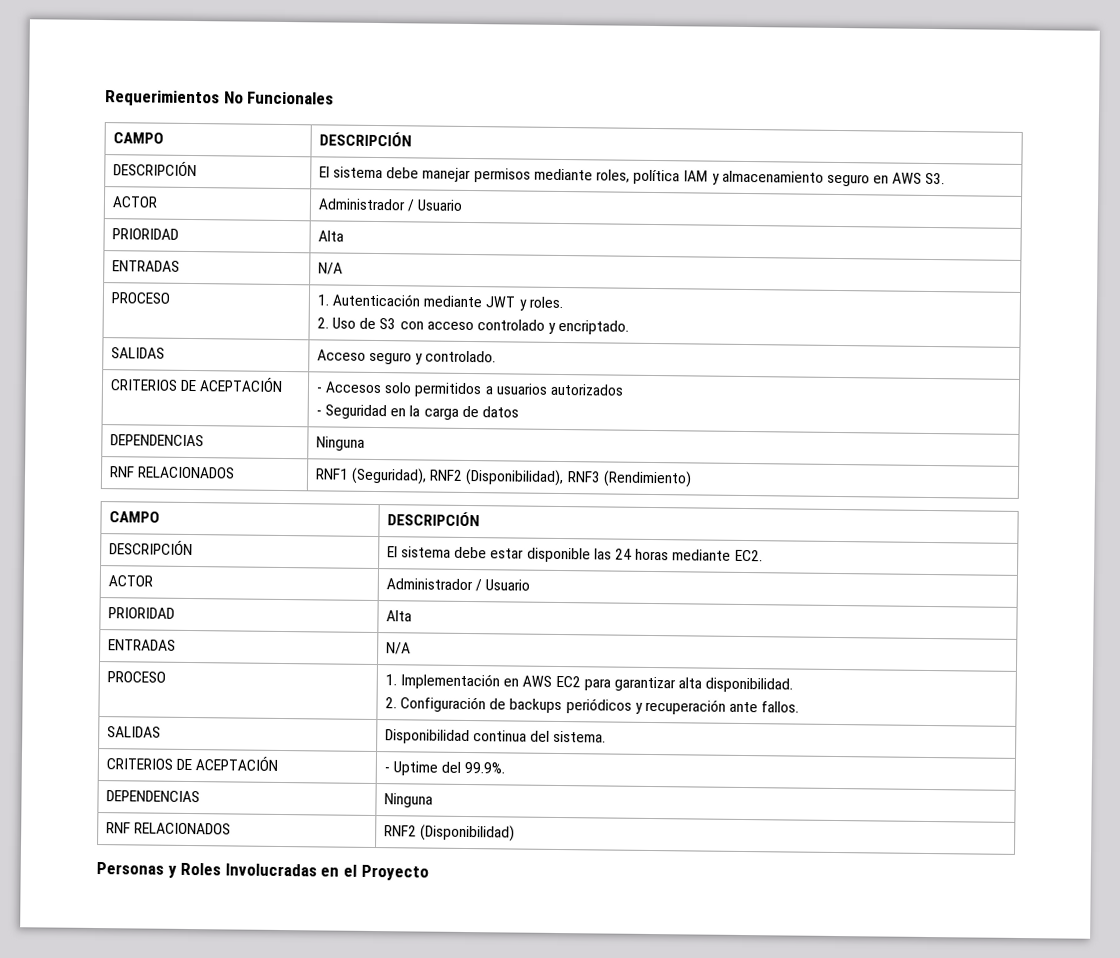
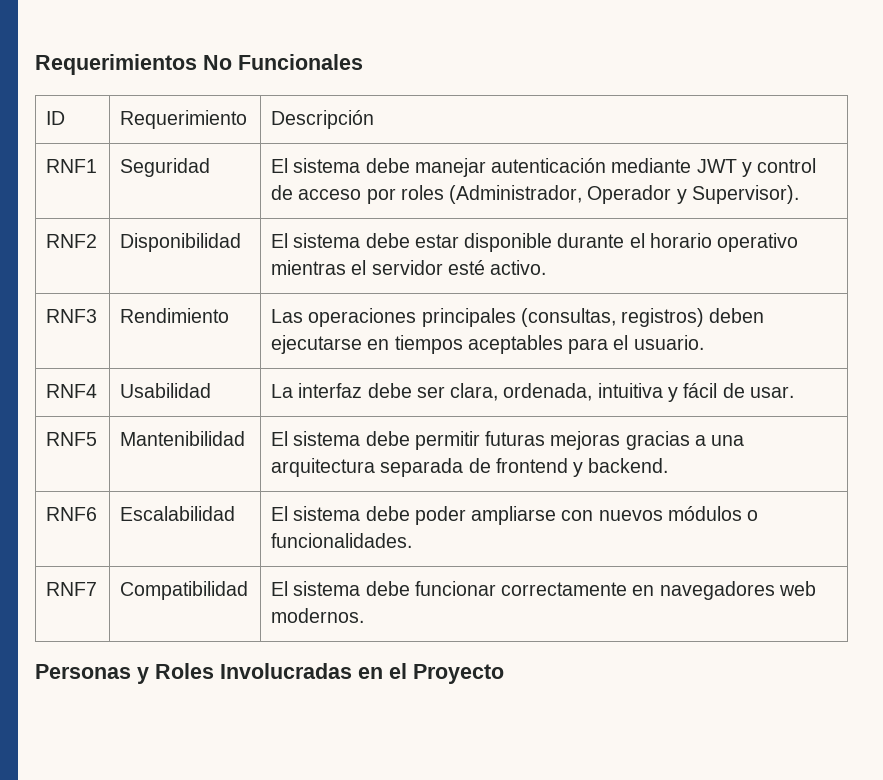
[112,132,164,144] [318,131,412,147] [112,161,197,177] CAMPO | DESCRIPCIÓN // DESCRIPCIÓN -> [46,111,66,125] [120,110,248,129] [271,110,375,129] [46,159,98,173] [120,158,211,177] ID | Requerimiento | Descripción // RNF1 | Seguridad
[473,168,946,187] [111,196,158,208] [317,198,464,212] [111,228,179,240] [317,230,344,242] [111,260,180,272] [317,262,343,275] [110,292,170,304] [316,293,563,311] [316,317,630,335] [110,347,165,359] [316,349,497,365] [109,377,284,392] [315,381,624,398] [315,404,519,420] [109,434,204,447] [315,436,365,451] [108,466,236,479] [314,467,692,488] [108,511,160,523] [386,511,480,527] [108,540,193,556] permisos mediante roles, política IAM y almacenamiento seguro en AWS S3. // ACTOR | Administrador / Usuario // PRIORIDAD | Alta // ENTRADAS | N/A // PROCESO | 1. Autenticación mediante JWT y roles. // 2. Uso de S3 con acceso controlado y encriptado. // SALIDAS | Acceso seguro y controlado. // CRITERIOS DE ACEPTACIÓN | - Accesos solo permitidos a usuarios autorizados // - Seguridad en la carga de datos // DEPENDENCIAS | Ninguna // RNF RELACIONADOS | RNF1 (Seguridad), RNF2 (Disponibilidad), RNF3 (Rendimiento) // CAMPO | DESCRIPCIÓN // DESCRIPCIÓN -> [491,158,817,177] [271,185,799,204] [46,234,98,248] [120,233,242,252] autenticación mediante JWT y control de acceso por roles (Administrador, Operador y Supervisor). // RNF2 | Disponibilidad
[593,548,763,562] [107,575,153,587] [385,578,531,592] [107,607,175,619] [385,610,412,622] [107,639,176,651] [385,642,411,655] [106,671,166,683] [384,673,794,693] [384,696,800,715] [106,726,161,738] [384,729,607,745] [105,756,279,771] [383,761,506,776] [105,790,200,803] [383,793,433,808] [105,822,232,835] [383,824,516,842] las 24 horas mediante EC2. // ACTOR | Administrador / Usuario // PRIORIDAD | Alta // ENTRADAS | N/A // PROCESO | 1. Implementación en AWS EC2 para garantizar alta disponibilidad. // 2. Configuración de backups periódicos y recuperación ante fallos. // SALIDAS | Disponibilidad continua del sistema. // CRITERIOS DE ACEPTACIÓN | - Uptime del 99.9%. // DEPENDENCIAS | Ninguna // RNF RELACIONADOS | RNF2 (Disponibilidad) -> [557,233,799,252] [271,260,547,275] [46,309,98,323] [120,308,230,323] [271,308,765,327] [271,335,704,354] [46,384,98,398] [120,383,212,398] [271,383,794,402] [46,432,98,446] [120,431,246,446] [271,431,745,450] [271,458,669,477] [46,507,98,521] [120,506,236,521] [271,506,759,525] [271,533,413,548] [46,582,98,596] [120,581,249,600] [271,581,816,600] [271,608,365,623] durante el horario operativo mientras el servidor esté activo. // RNF3 | Rendimiento | Las operaciones principales (consultas, registros) deben ejecutarse en tiempos aceptables para el usuario. // RNF4 | Usabilidad | La interfaz debe ser clara, ordenada, intuitiva y fácil de usar. // RNF5 | Mantenibilidad | El sistema debe permitir futuras mejoras gracias a una arquitectura separada de frontend y backend. // RNF6 | Escalabilidad | El sistema debe poder ampliarse con nuevos módulos o funcionalidades. // RNF7 | Compatibilidad | El sistema debe funcionar correctamente en navegadores web modernos.

